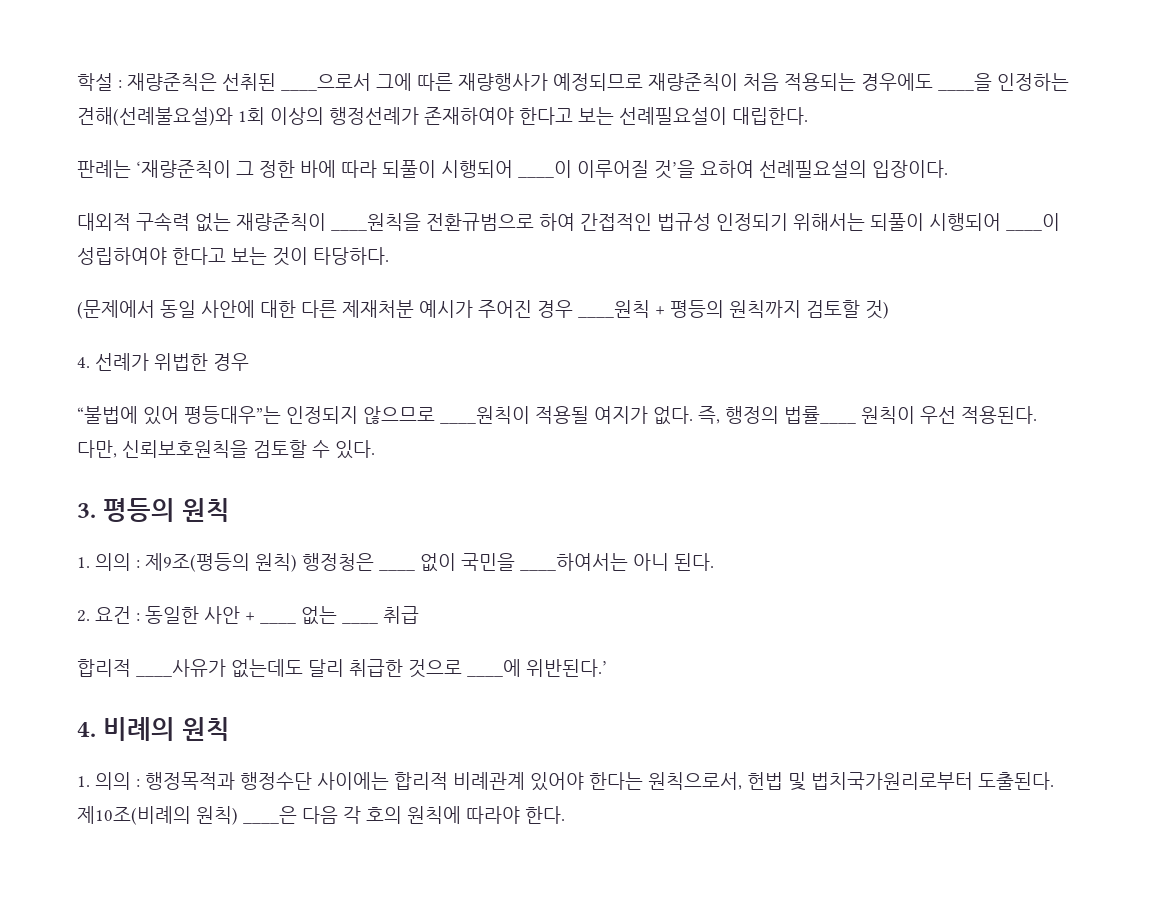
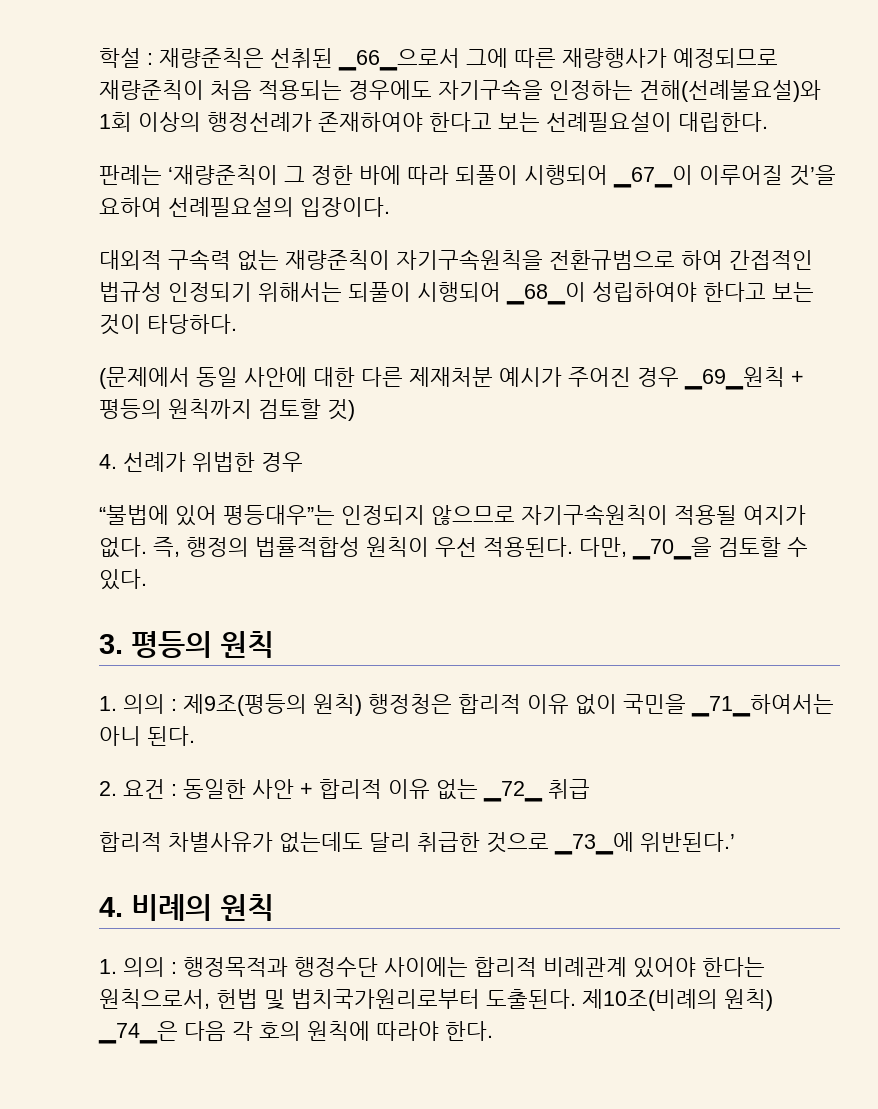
[281,73,371,91] ____으로서 -> [338,48,460,71] ▁66▁으로서
[938,73,992,91] ____을 -> [438,79,543,100] 자기구속을
[518,160,572,178] ____이 -> [613,165,693,188] ▁67▁이
[331,213,421,231] ____원칙을 -> [396,249,543,270] 자기구속원칙을
[1006,213,1060,231] ____이 -> [506,282,586,305] ▁68▁이
[578,300,650,318] ____원칙 -> [684,367,785,390] ▁69▁원칙
[440,406,530,424] ____원칙이 -> [521,504,668,525] 자기구속원칙이
[784,406,856,424] 법률____ -> [255,537,360,557] 법률적합성
[122,440,248,458] 신뢰보호원칙을 -> [632,537,712,560] ▁70▁을
[379,568,415,571] ____ -> [458,694,569,714] 합리적 이유
[520,553,628,571] ____하여서는 -> [691,694,834,717] ▁71▁하여서는
[260,606,378,625] ____ 없는 ____ -> [319,779,543,802] 합리적 이유 없는 ▁72▁
[136,659,226,677] ____사유가 -> [168,832,273,852] 차별사유가
[467,659,521,677] ____에 -> [554,832,634,855] ▁73▁에
[243,806,297,824] ____은 -> [98,1021,178,1044] ▁74▁은

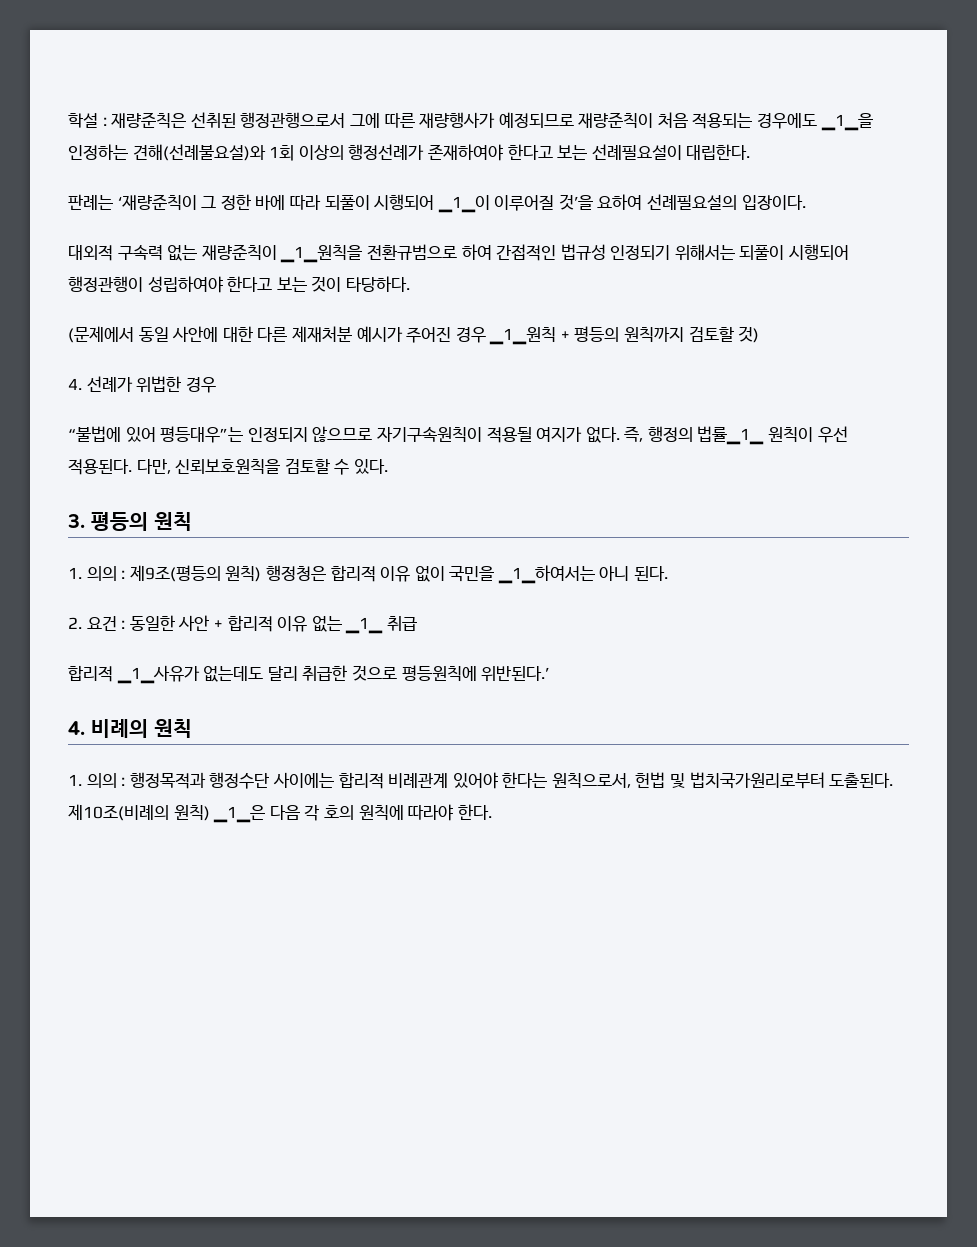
[338,48,460,71] ▁66▁으로서 -> [240,112,346,128] 행정관행으로서
[438,79,543,100] 자기구속을 -> [820,113,873,131] ▁1▁을
[613,165,693,188] ▁67▁이 -> [437,195,490,213] ▁1▁이
[396,249,543,270] 자기구속원칙을 -> [280,245,363,263] ▁1▁원칙을
[506,282,586,305] ▁68▁이 -> [68,276,143,292] 행정관행이
[684,367,785,390] ▁69▁원칙 -> [489,327,557,345] ▁1▁원칙
[255,537,360,557] 법률적합성 -> [697,426,765,445] 법률▁1▁
[632,537,712,560] ▁70▁을 -> [175,459,281,475] 신뢰보호원칙을
[691,694,834,717] ▁71▁하여서는 -> [497,565,595,584] ▁1▁하여서는
[483,781,543,802] ▁72▁ -> [345,617,384,634] ▁1▁
[168,832,273,852] 차별사유가 -> [116,665,200,684] ▁1▁사유가
[554,832,634,855] ▁73▁에 -> [401,665,477,682] 평등원칙에
[98,1021,178,1044] ▁74▁은 -> [213,805,266,823] ▁1▁은

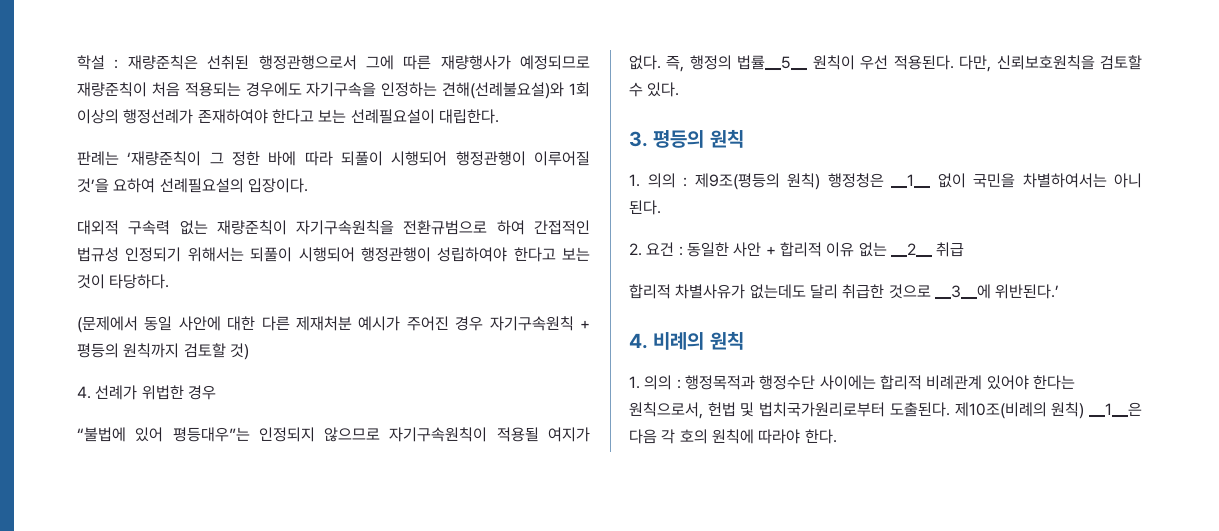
[820,113,873,131] ▁1▁을 -> [306,82,377,97] 자기구속을
[437,195,490,213] ▁1▁이 -> [455,151,526,166] 행정관행이
[280,245,363,263] ▁1▁원칙을 -> [296,220,395,235] 자기구속원칙을
[489,327,557,345] ▁1▁원칙 -> [489,316,574,331] 자기구속원칙
[697,426,765,445] 법률▁1▁ -> [737,55,808,71] 법률▁5▁
[330,565,411,582] 합리적 이유 -> [891,174,930,189] ▁1▁
[497,565,595,584] ▁1▁하여서는 -> [1022,173,1107,188] 차별하여서는
[345,617,384,634] ▁1▁ -> [890,243,932,258] ▁2▁
[116,665,200,684] ▁1▁사유가 -> [675,284,746,299] 차별사유가
[401,665,477,682] 평등원칙에 -> [934,284,991,300] ▁3▁에

